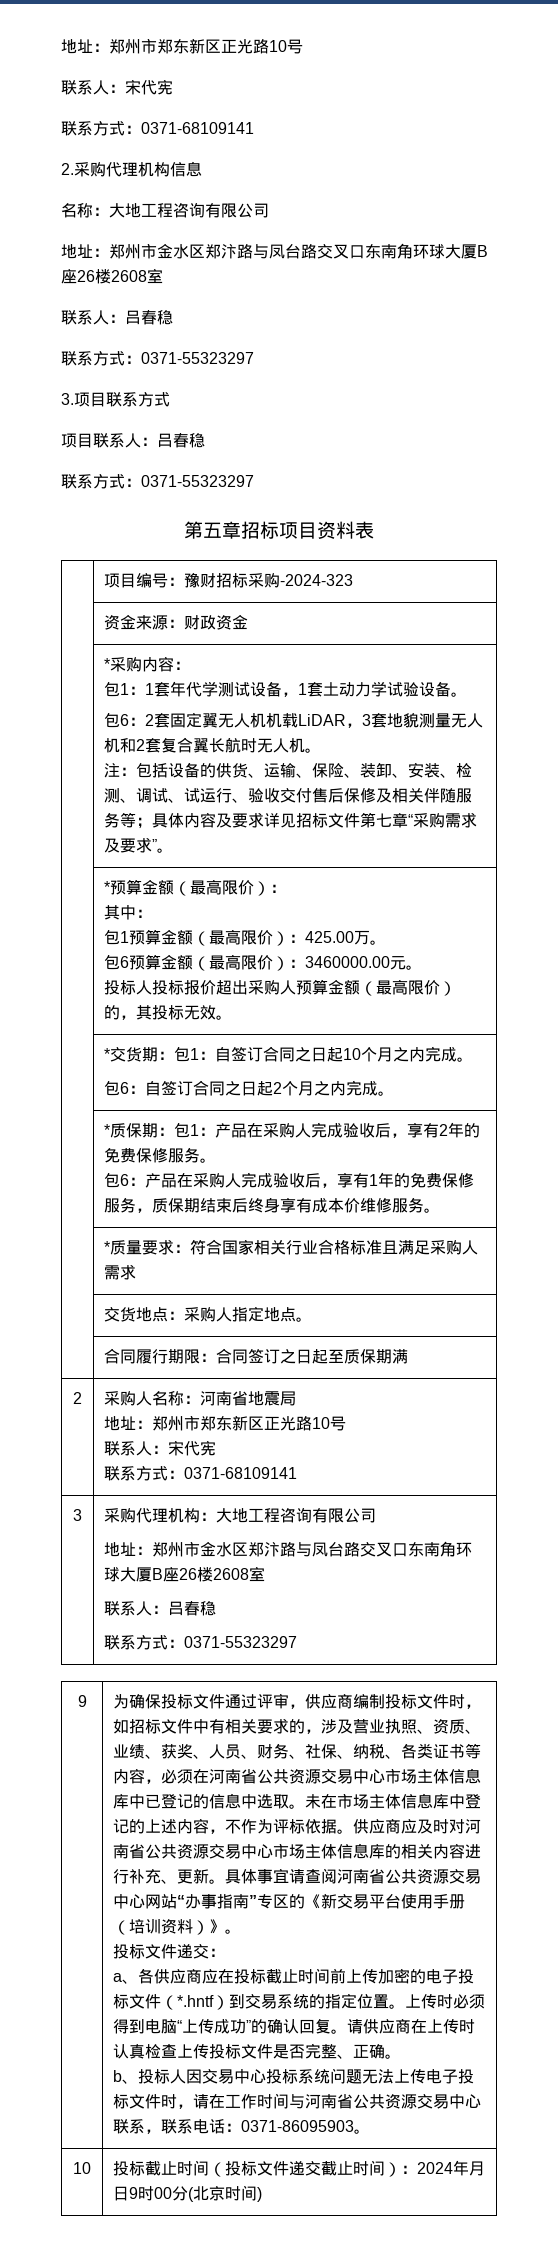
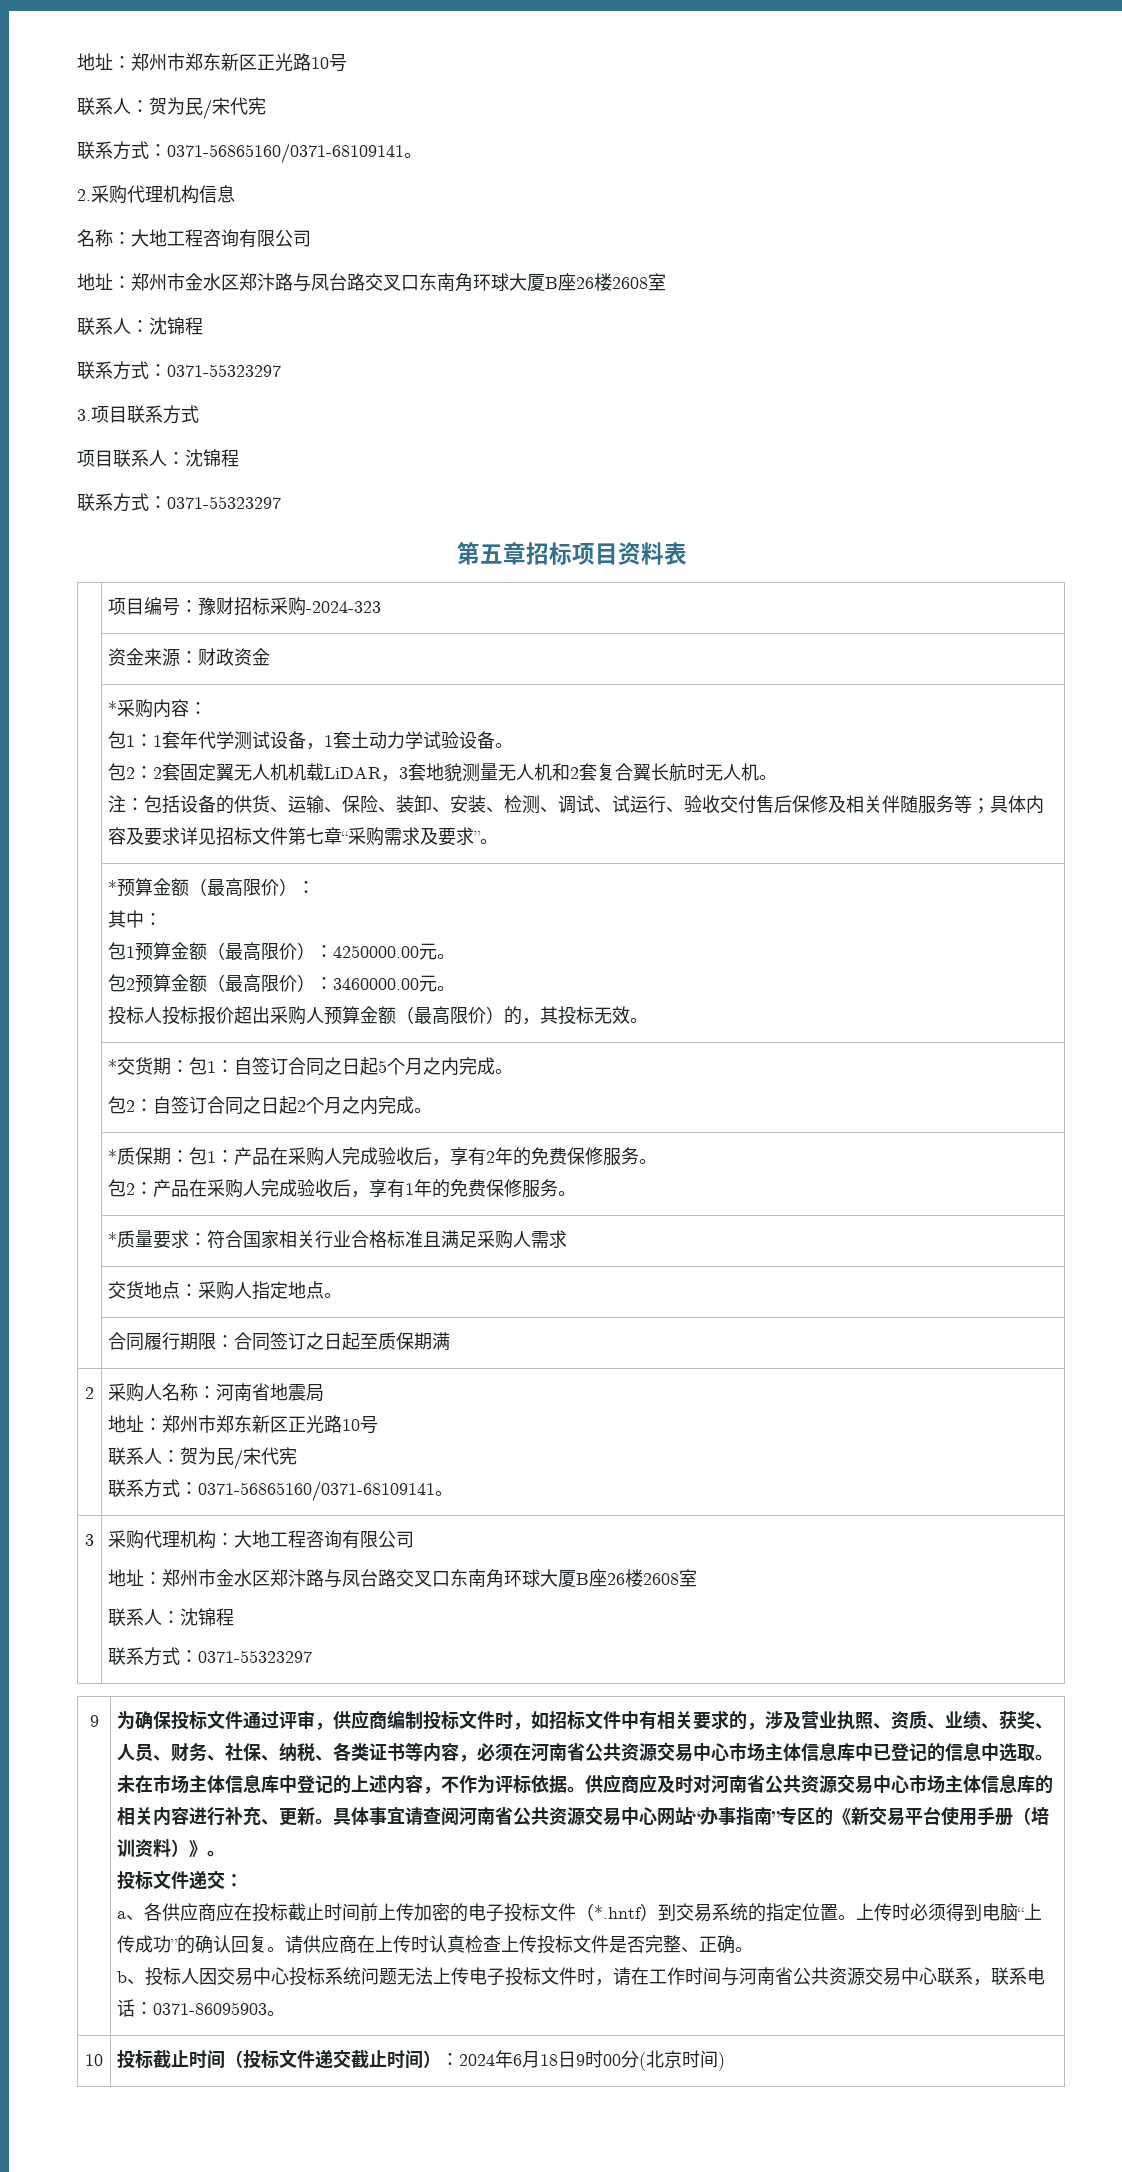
[125,79,173,95] [61,121,254,136] 宋代宪 // 联系方式：0371-68109141 -> [149,97,266,120] [77,141,422,164] 贺为民/宋代宪 // 联系方式：0371-56865160/0371-68109141。
[125,309,173,325] 吕春稳 -> [149,317,203,335] 沈锦程
[157,432,205,448] 吕春稳 -> [185,449,239,467] 沈锦程
[120,714,130,726] 6 -> [126,767,136,779] 2
[305,930,387,945] [104,954,130,970] 425.00万。 // 包6 -> [333,943,456,960] [108,974,136,992] 4250000.00元。 // 包2
[343,1048,362,1060] 10 -> [378,1060,388,1073] 5
[120,1082,130,1094] 6 -> [126,1100,136,1112] 2
[120,1174,130,1186] 6 -> [126,1183,136,1195] 2
[136,1197,425,1213] ，质保期结束后终身享有成本价维修服务 -> (559, 1188) none
[168,1440,217,1456] [104,1466,298,1481] 宋代宪 // 联系方式：0371-68109141 -> [180,1447,298,1470] [108,1479,454,1502] 贺为民/宋代宪 // 联系方式：0371-56865160/0371-68109141。
[168,1600,217,1616] 吕春稳 -> [180,1608,235,1626] 沈锦程
[469,2161,486,2176] 月 -> [513,2051,559,2068] 6月18

